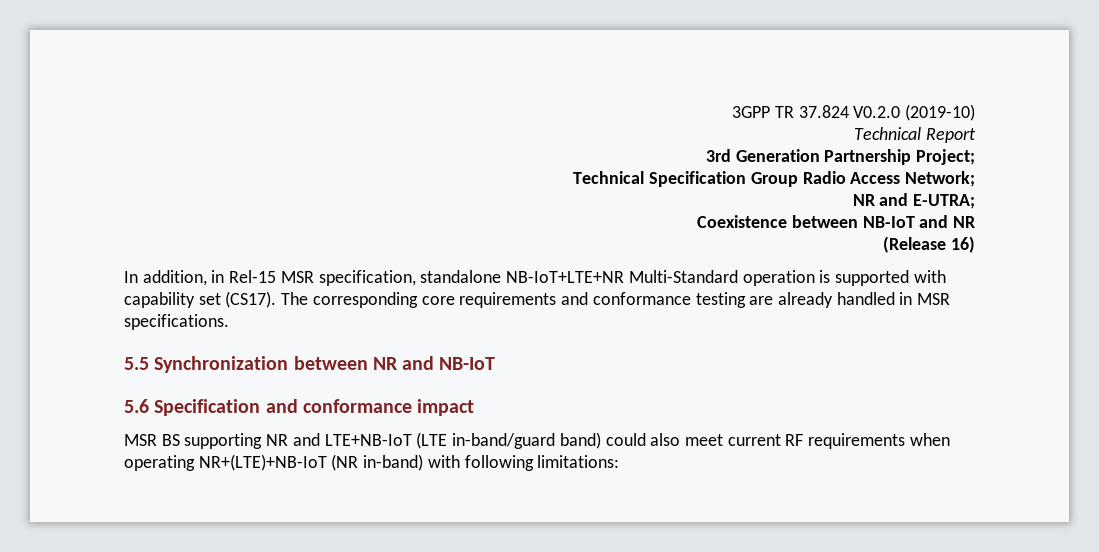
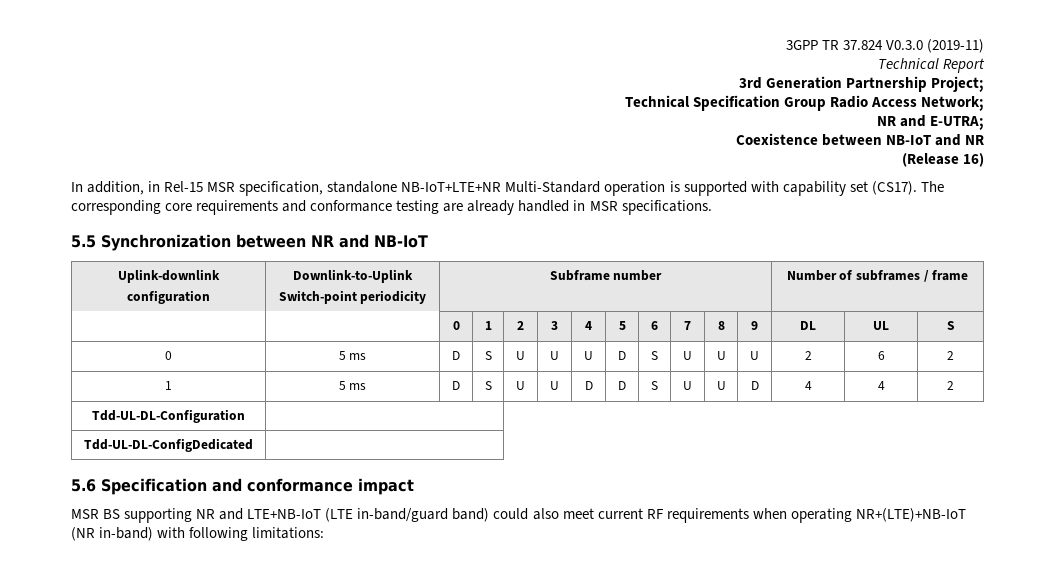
[853,104,976,121] V0.2.0 (2019-10) -> [885,39,984,53] V0.3.0 (2019-11)
(496, 363) none -> [118,269,220,283] [127,290,210,304] [293,269,413,283] [278,290,427,304] [549,270,663,281] [786,270,969,282] [452,321,460,330] [484,321,492,330] [517,321,524,330] [551,321,558,330] [585,321,592,330] [618,321,626,330] [651,321,658,330] [684,321,691,330] [717,321,725,330] [751,321,758,330] [800,321,816,330] [873,321,889,330] [946,321,955,330] [165,351,172,360] [338,351,367,360] [452,351,460,360] [484,351,492,360] [516,351,525,360] [550,351,559,360] [584,351,593,360] [618,351,626,360] [651,351,658,360] [683,351,692,360] [716,351,726,360] [750,351,759,360] [804,351,812,360] [877,351,885,360] [947,351,954,360] [165,381,172,390] [338,381,367,390] [452,381,460,390] [484,381,492,390] [516,381,525,390] [550,381,559,390] [584,381,593,390] [618,381,626,390] [651,381,658,390] [683,381,692,390] [716,381,726,390] [750,381,759,390] [804,381,812,390] [877,381,885,390] [947,381,954,390] [92,409,245,423] [84,438,253,452] // Uplink-downlink // configuration | Downlink-to-Uplink // Switch-point periodicity | Subframe number | Number of subframes / frame // | | 0 | 1 | 2 | 3 | 4 | 5 | 6 | 7 | 8 | 9 | DL | UL | S // 0 | 5 ms | D | S | U | U | U | D | S | U | U | U | 2 | 6 | 2 // 1 | 5 ms | D | S | U | U | D | D | S | U | U | D | 4 | 4 | 2 // Tdd-UL-DL-Configuration | // Tdd-UL-DL-ConfigDedicated |

